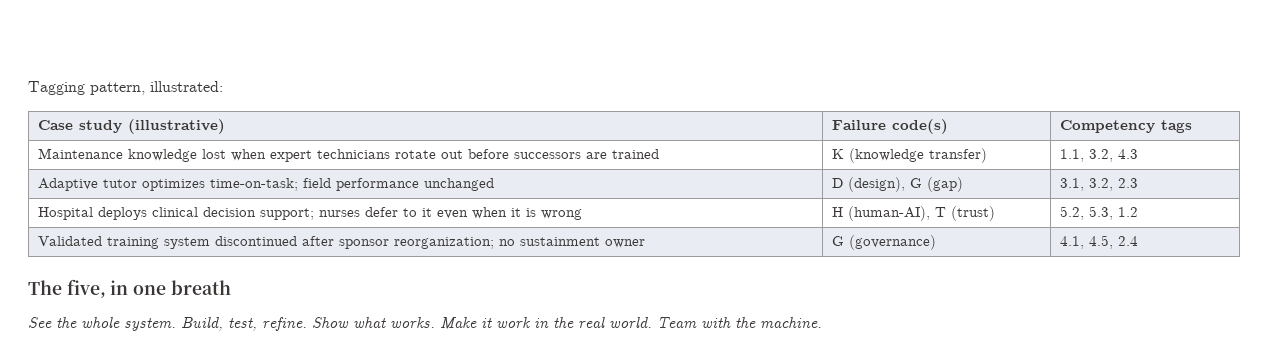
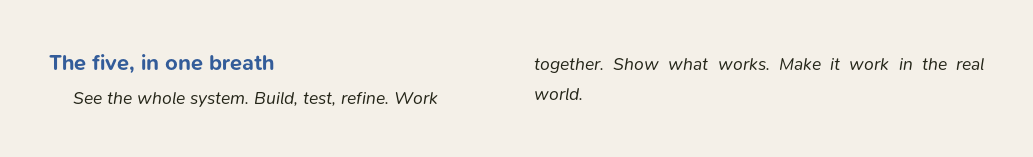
[28,81,223,95] [38,119,226,134] [832,119,949,134] [1060,120,1193,133] [38,148,660,162] [832,148,988,163] [1060,149,1139,162] [38,178,495,191] [832,177,964,192] [1060,178,1139,191] [38,207,583,220] [832,206,996,221] [1060,206,1139,220] [38,236,646,249] [832,235,937,250] [1060,235,1139,249] Tagging pattern, illustrated: // Case study (illustrative) | Failure code(s) | Competency tags // Maintenance knowledge lost when expert technicians rotate out before successors are trained | K (knowledge transfer) | 1.1, 3.2, 4.3 // Adaptive tutor optimizes time-on-task; field performance unchanged | D (design), G (gap) | 3.1, 3.2, 2.3 // Hospital deploys clinical decision support; nurses defer to it even when it is wrong | H (human-AI), T (trust) | 5.2, 5.3, 1.2 // Validated training system discontinued after sponsor reorganization; no sustainment owner | G (governance) | 4.1, 4.5, 2.4 // -> (49, 63) none
(307, 324) none -> [394,92,439,104] [534,58,604,73] Work together.
[657,317,822,328] Team with the machine. -> (583, 94) none

